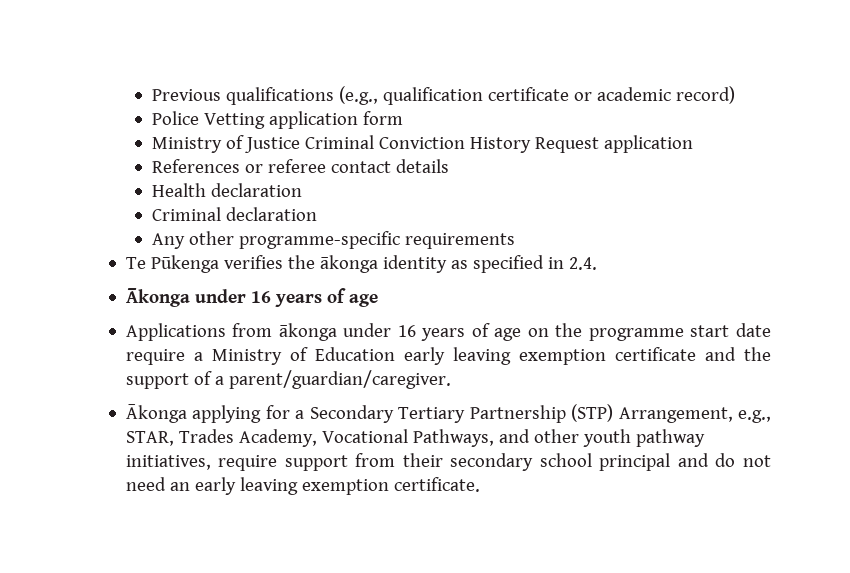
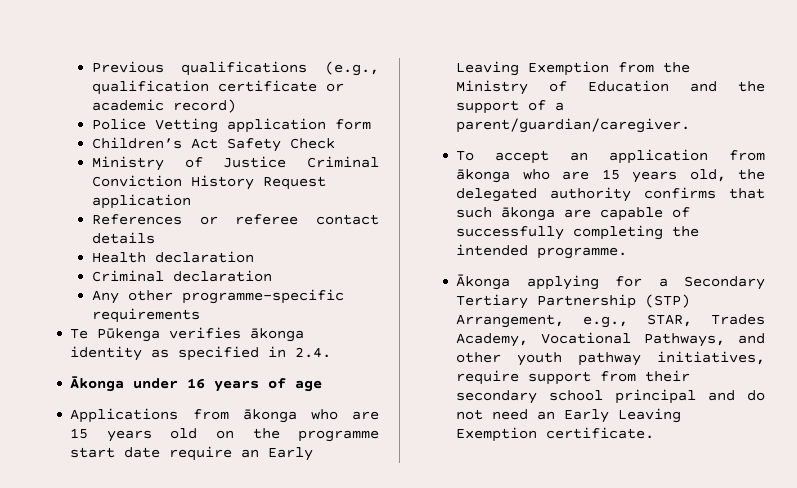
(403, 118) none -> [91,137,335,152] // Children’s Act Safety Check
[287,255,315,269] the -> (242, 333) none
[343,323,522,341] under 16 years of age -> [310,409,379,420] [70,428,198,442] who are 15 years old
[193,347,696,365] a Ministry of Education early leaving exemption certificate -> [241,447,314,461] [456,61,691,76] [456,80,670,95] an Early Leaving Exemption from the Ministry of Education
(451, 379) none -> [456,149,765,164] [456,169,765,183] [456,187,765,202] [456,207,691,221] [456,225,700,240] [456,244,628,259] // To accept an application from ākonga who are 15 years old, the delegated authority confirms that such ākonga are capable of successfully completing the intended programme.
[194,477,389,495] early leaving exemption -> [564,408,682,423] [456,427,538,442] Early Leaving Exemption

